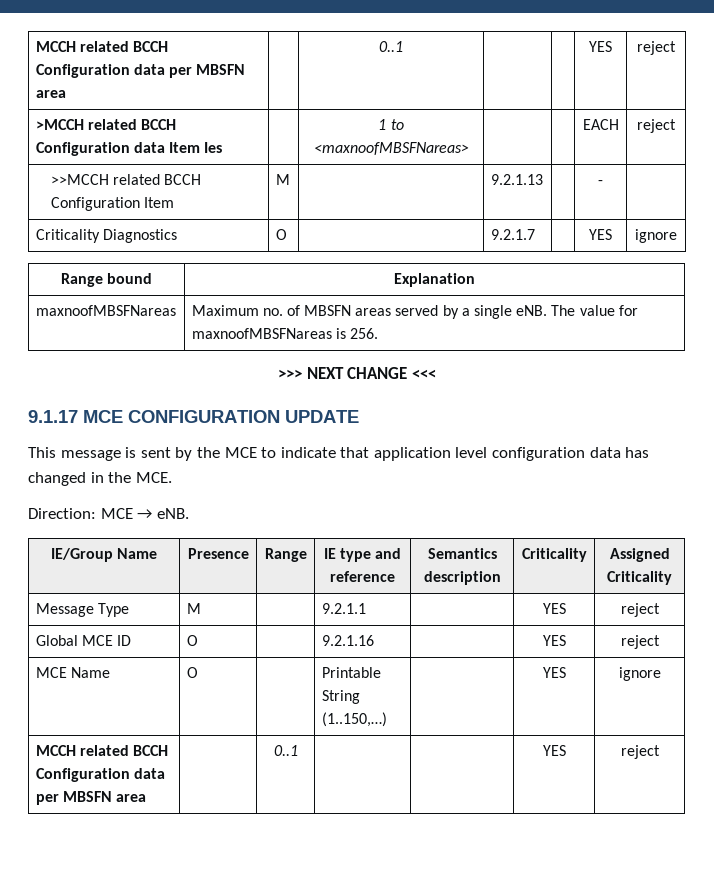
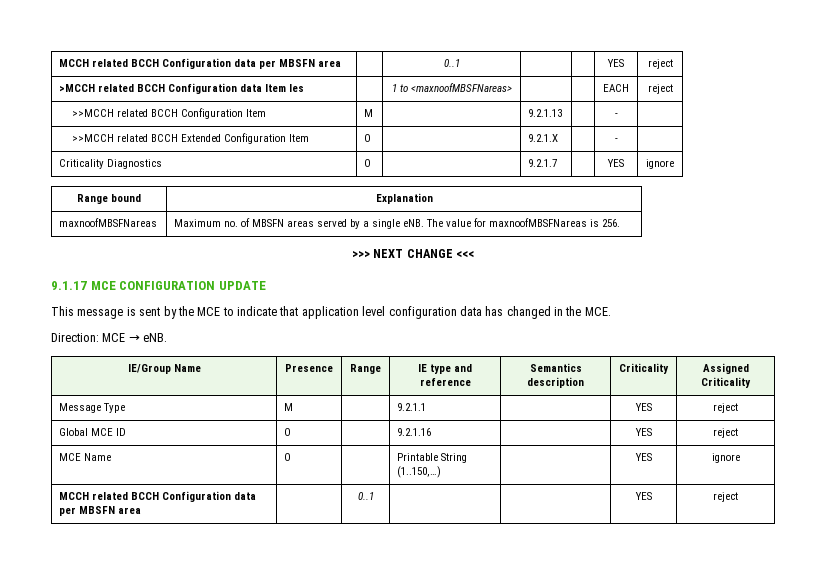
(603, 182) none -> [72,133,310,144] [364,134,372,142] [528,134,559,142] [614,138,618,142] // >>MCCH related BCCH Extended Configuration Item | O | | 9.2.1.X | | - |

